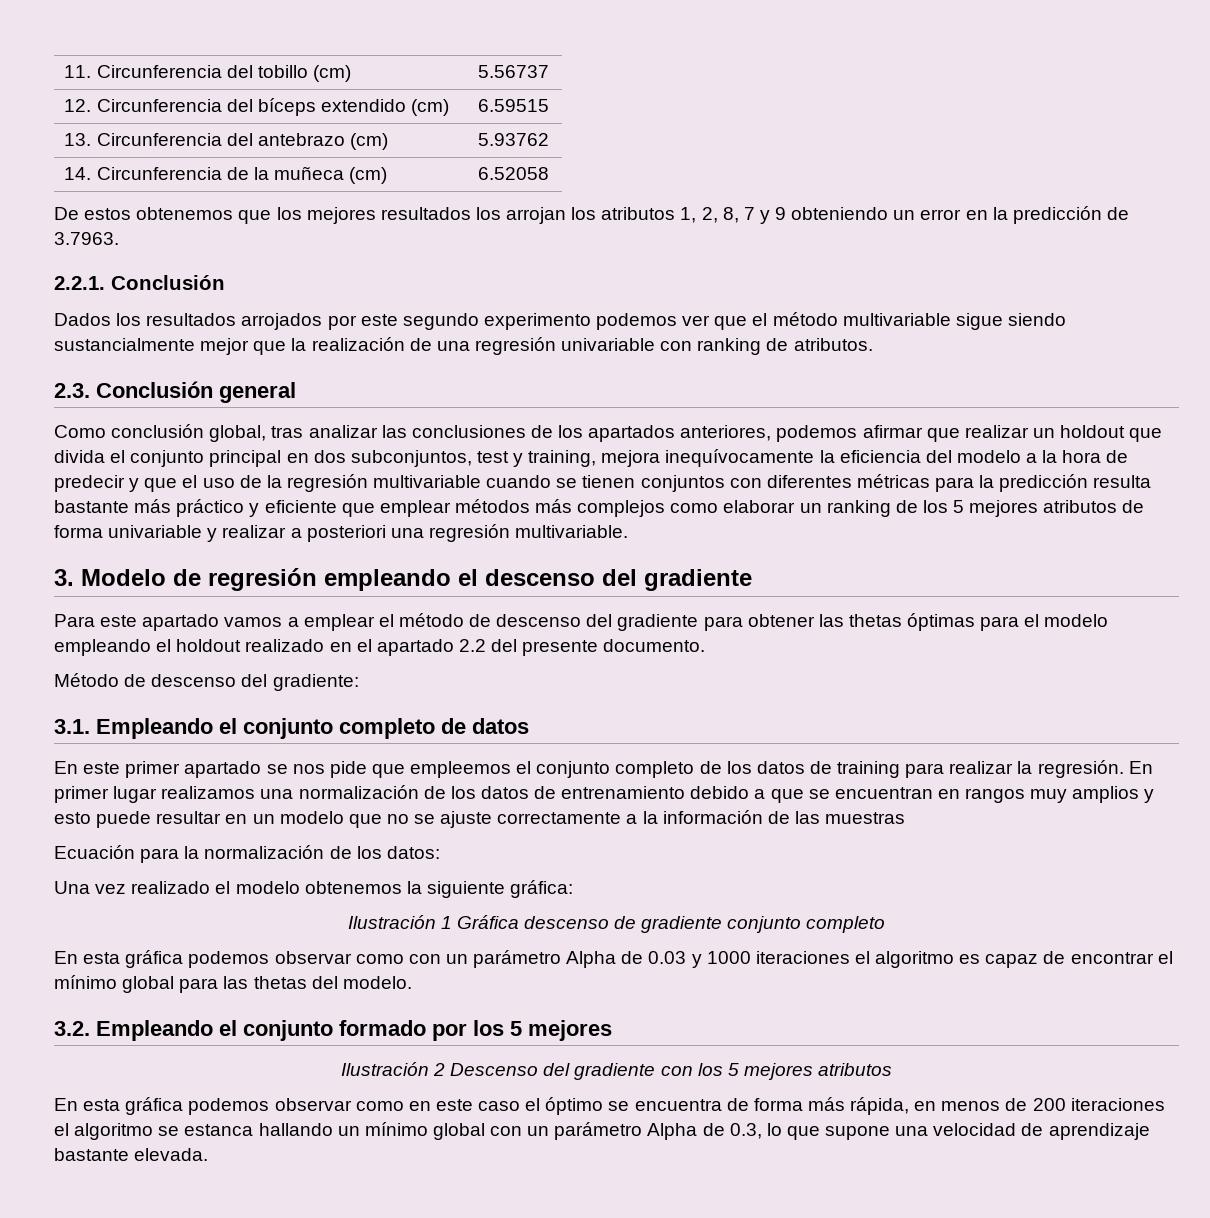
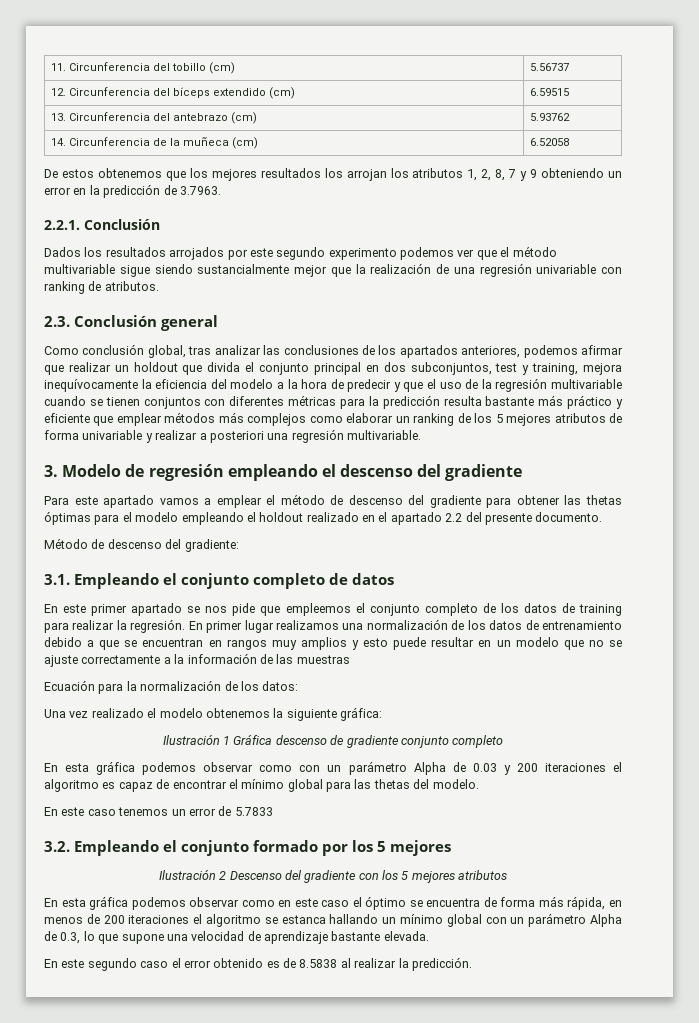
[706,951,751,964] 1000 -> [516,763,538,772] 200
(412, 982) none -> [44,806,273,816] // En este caso tenemos un error de 5.7833
(209, 1154) none -> [44,957,472,971] // En este segundo caso el error obtenido es de 8.5838 al realizar la predicción.

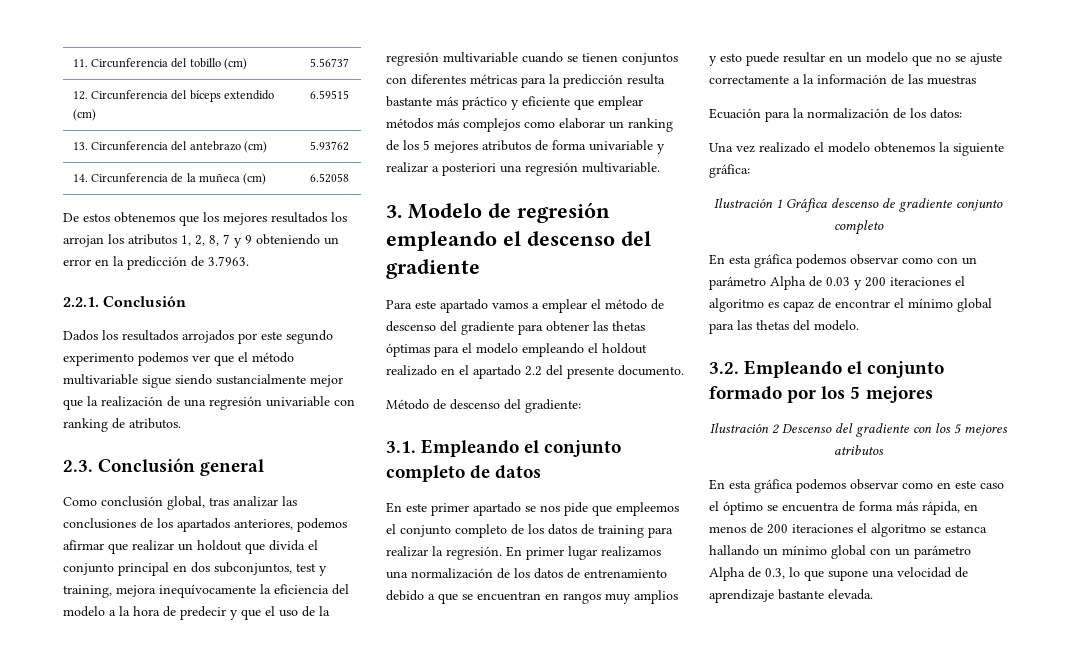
[44,806,273,816] // En este caso tenemos un error de 5.7833 -> (859, 325) none
[44,957,472,971] // En este segundo caso el error obtenido es de 8.5838 al realizar la predicción. -> (873, 594) none

